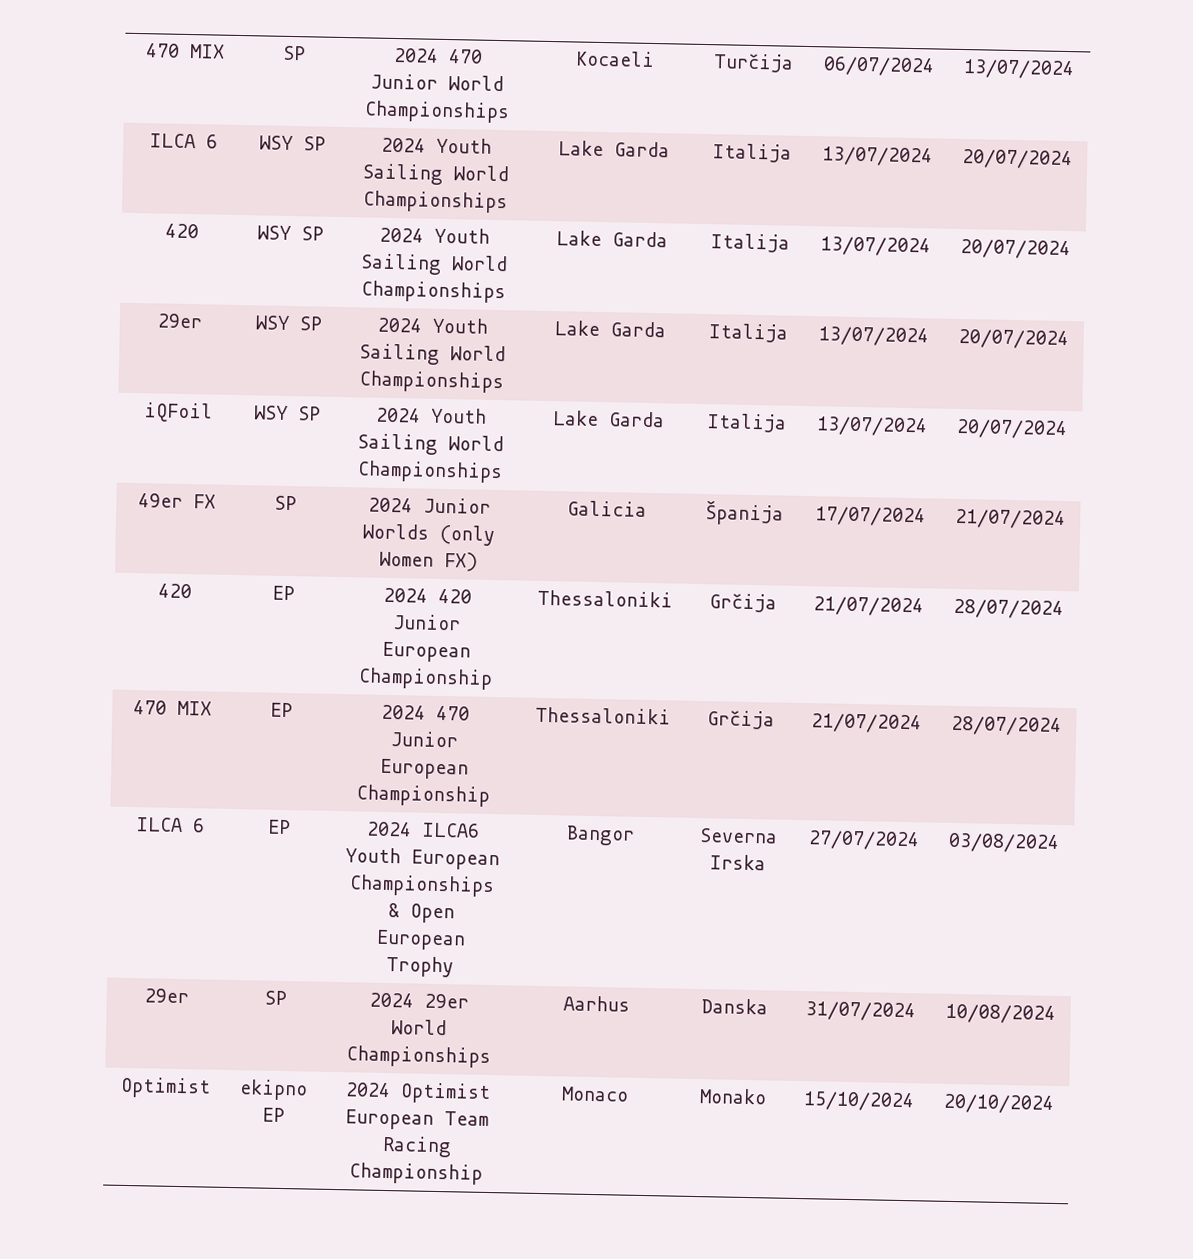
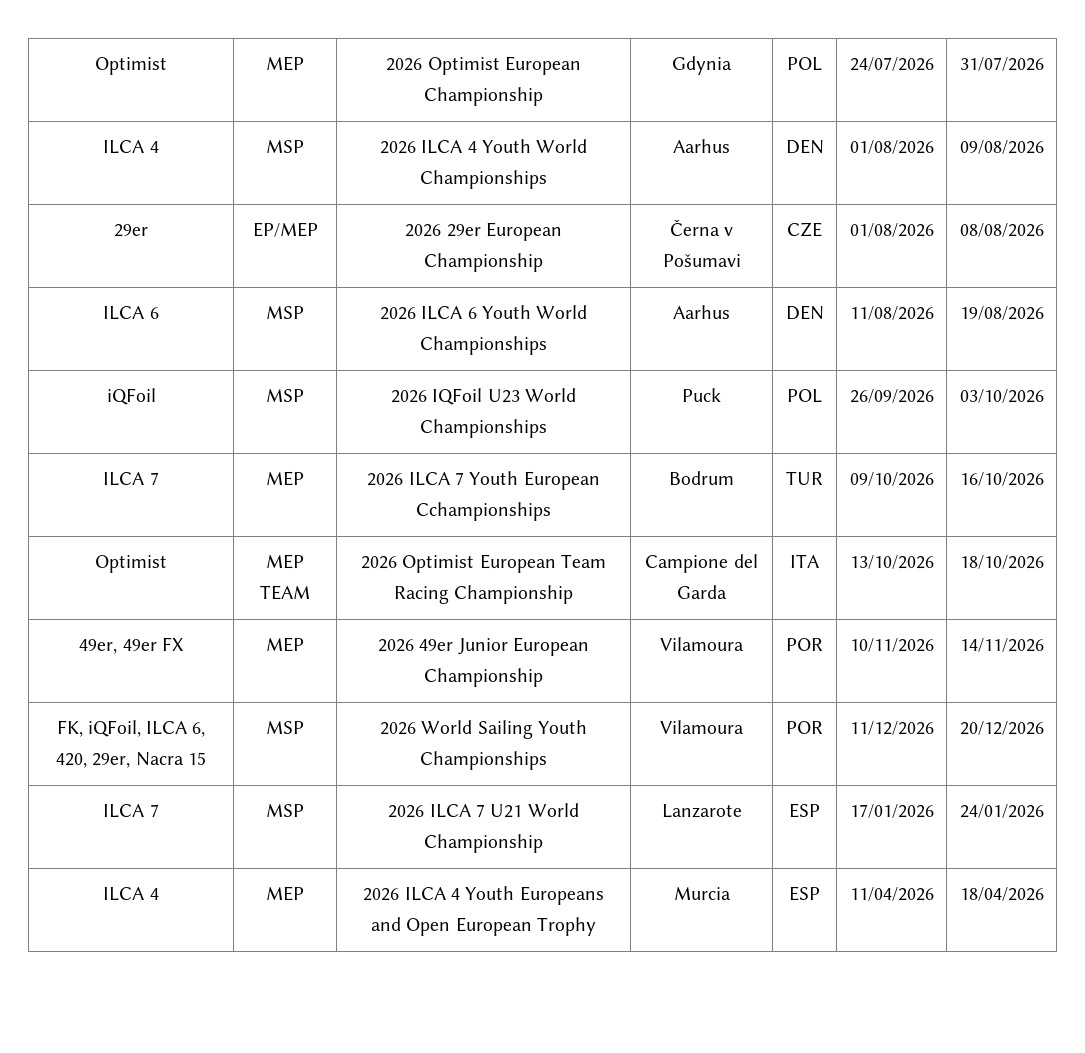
[146,43,225,59] [281,45,306,61] [392,47,483,64] [370,73,504,92] [363,100,510,124] [575,50,655,68] [712,53,794,73] [822,56,935,77] [963,59,1075,80] [149,133,218,149] [258,135,326,151] [380,137,492,154] [361,163,509,185] [362,190,508,214] [557,140,670,158] [711,143,792,163] [821,146,933,167] [962,148,1073,170] [164,223,199,239] [256,225,324,241] [378,227,490,244] [359,253,508,275] [360,280,506,304] [555,230,668,248] [709,233,790,253] [819,236,931,257] [960,238,1071,260] [157,313,203,329] [254,315,323,331] [376,317,488,334] [358,343,506,365] [358,370,504,394] [553,320,666,338] [707,323,788,343] [817,326,929,347] [958,328,1069,350] [143,402,213,423] [253,405,321,421] [374,407,487,424] [356,433,504,455] [356,460,503,484] [551,410,665,428] [705,413,787,433] [815,416,928,437] [956,418,1068,440] [137,493,216,509] [273,495,297,511] [367,497,491,514] [361,523,495,547] [378,551,478,572] [566,500,647,517] [705,500,784,526] [814,506,926,527] [955,508,1066,530] [157,583,192,599] [271,585,295,601] [382,587,472,604] [392,614,461,631] [381,641,471,663] [358,667,493,690] [536,589,673,608] [708,593,777,613] [812,596,924,617] [953,598,1064,620] [133,700,212,716] [269,702,293,718] [380,704,470,721] [390,731,458,748] [379,758,469,780] [356,784,490,807] [534,706,671,725] [706,710,775,730] [810,713,922,734] [951,715,1062,737] [136,817,205,833] [266,819,291,835] [365,821,480,838] [344,847,500,871] [348,874,495,898] [387,903,455,924] [375,929,466,951] [386,955,454,978] [565,825,635,846] [698,828,778,844] [709,854,766,871] [807,830,920,851] [948,832,1060,853] [144,988,189,1004] [263,990,287,1006] [369,992,469,1009] [391,1019,447,1036] [345,1045,491,1069] [563,995,630,1012] [701,998,768,1015] [804,1001,916,1022] [945,1003,1056,1024] [119,1076,211,1099] [239,1079,308,1101] [261,1107,285,1123] [344,1082,391,1098] 470 MIX | SP | 2024 470 Junior World Championships | Kocaeli | Turčija | 06/07/2024 | 13/07/2024 // ILCA 6 | WSY SP | 2024 Youth Sailing World Championships | Lake Garda | Italija | 13/07/2024 | 20/07/2024 // 420 | WSY SP | 2024 Youth Sailing World Championships | Lake Garda | Italija | 13/07/2024 | 20/07/2024 // 29er | WSY SP | 2024 Youth Sailing World Championships | Lake Garda | Italija | 13/07/2024 | 20/07/2024 // iQFoil | WSY SP | 2024 Youth Sailing World Championships | Lake Garda | Italija | 13/07/2024 | 20/07/2024 // 49er FX | SP | 2024 Junior Worlds (only Women FX) | Galicia | Španija | 17/07/2024 | 21/07/2024 // 420 | EP | 2024 420 Junior European Championship | Thessaloniki | Grčija | 21/07/2024 | 28/07/2024 // 470 MIX | EP | 2024 470 Junior European Championship | Thessaloniki | Grčija | 21/07/2024 | 28/07/2024 // ILCA 6 | EP | 2024 ILCA6 Youth European Championships & Open European Trophy | Bangor | Severna Irska | 27/07/2024 | 03/08/2024 // 29er | SP | 2024 29er World Championships | Aarhus | Danska | 31/07/2024 | 10/08/2024 // Optimist | ekipno EP | 2024 -> [95,57,167,75] [266,56,304,71] [386,56,581,75] [424,87,543,106] [672,56,732,75] [787,57,822,71] [849,57,934,71] [959,57,1044,71] [103,140,159,154] [266,140,304,153] [379,139,588,154] [420,170,547,189] [673,139,730,153] [785,139,824,154] [849,140,934,154] [959,140,1044,154] [114,224,148,237] [252,222,318,237] [405,222,562,241] [424,253,543,272] [669,219,734,236] [662,254,741,267] [787,222,822,237] [849,223,934,237] [959,223,1044,237] [103,306,159,320] [266,306,304,319] [379,305,588,320] [420,336,547,355] [673,305,730,319] [785,305,824,320] [849,306,934,320] [959,306,1044,320] [106,388,156,405] [266,389,304,402] [391,388,576,405] [420,419,547,438] [682,388,721,402] [787,389,822,403] [849,389,934,403] [959,389,1044,403] [103,472,159,486] [266,471,304,486] [367,471,600,490] [416,502,551,521] [669,471,734,485] [786,471,823,485] [849,472,934,486] [959,472,1044,486] [95,555,167,573] [266,554,304,569] [260,585,310,600] [361,556,398,569] Optimist | MEP | 2026 Optimist European Championship | Gdynia | POL | 24/07/2026 | 31/07/2026 // ILCA 4 | MSP | 2026 ILCA 4 Youth World Championships | Aarhus | DEN | 01/08/2026 | 09/08/2026 // 29er | EP/MEP | 2026 29er European Championship | Černa v Pošumavi | CZE | 01/08/2026 | 08/08/2026 // ILCA 6 | MSP | 2026 ILCA 6 Youth World Championships | Aarhus | DEN | 11/08/2026 | 19/08/2026 // iQFoil | MSP | 2026 IQFoil U23 World Championships | Puck | POL | 26/09/2026 | 03/10/2026 // ILCA 7 | MEP | 2026 ILCA 7 Youth European Cchampionships | Bodrum | TUR | 09/10/2026 | 16/10/2026 // Optimist | MEP TEAM | 2026
[561,1086,629,1102] [699,1088,767,1105] [802,1091,915,1112] [943,1093,1055,1114] Monaco | Monako | 15/10/2024 | 20/10/2024 -> [645,554,758,573] [677,585,727,599] [790,554,819,568] [849,555,934,569] [959,555,1044,569] [79,637,183,654] [266,637,304,652] [378,637,589,656] [424,668,543,687] [660,637,744,651] [786,638,823,651] [849,638,934,652] [959,638,1044,652] [56,720,206,737] [56,752,206,768] [266,721,304,734] [380,720,587,739] [420,751,547,770] [660,720,744,734] [786,721,823,734] [849,721,934,735] [959,721,1044,735] [103,804,159,818] [266,804,304,817] [388,803,579,818] [424,834,543,853] [661,804,742,818] [789,803,820,818] [849,804,934,818] [959,804,1044,818] [103,887,159,901] [266,886,304,901] [363,886,604,905] [371,917,596,936] [673,887,731,900] [789,886,820,901] [849,887,934,901] [959,887,1044,901] Campione del Garda | ITA | 13/10/2026 | 18/10/2026 // 49er, 49er FX | MEP | 2026 49er Junior European Championship | Vilamoura | POR | 10/11/2026 | 14/11/2026 // FK, iQFoil, ILCA 6, 420, 29er, Nacra 15 | MSP | 2026 World Sailing Youth Championships | Vilamoura | POR | 11/12/2026 | 20/12/2026 // ILCA 7 | MSP | 2026 ILCA 7 U21 World Championship | Lanzarote | ESP | 17/01/2026 | 24/01/2026 // ILCA 4 | MEP | 2026 ILCA 4 Youth Europeans and Open European Trophy | Murcia | ESP | 11/04/2026 | 18/04/2026

